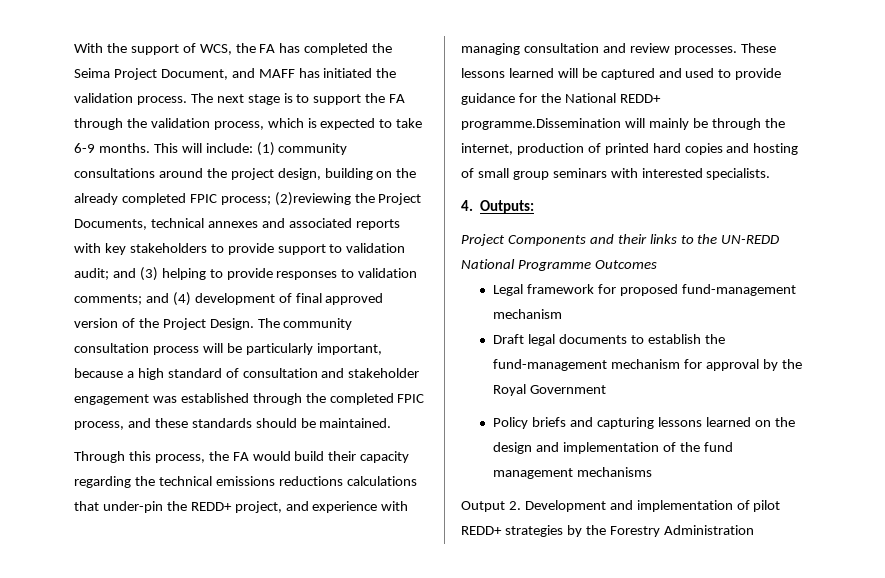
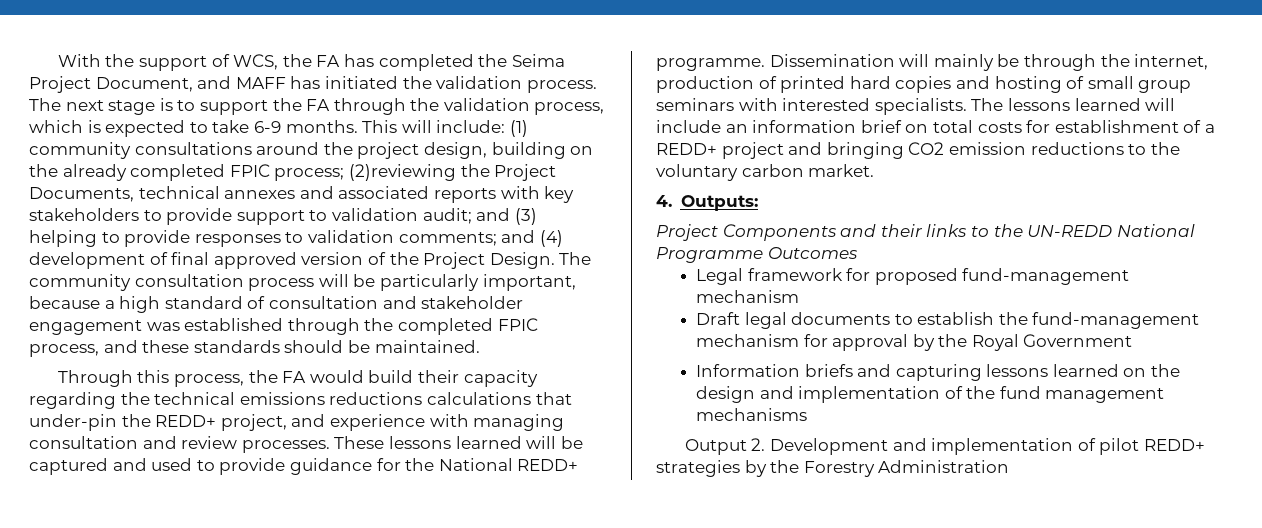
[461,118,621,130] programme.Dissemination -> [656,54,895,71] programme. Dissemination
(771, 174) none -> [971,98,1176,111] [656,120,1215,133] [656,142,1180,159] [656,164,875,181] The lessons learned will include an information brief on total costs for establishment of a REDD+ project and bringing CO2 emission reductions to the voluntary carbon market.
[493,417,529,429] Policy -> [695,364,800,377] Information

